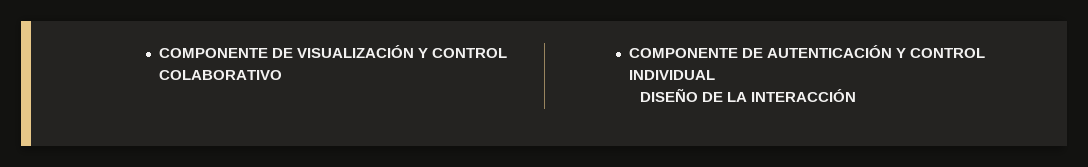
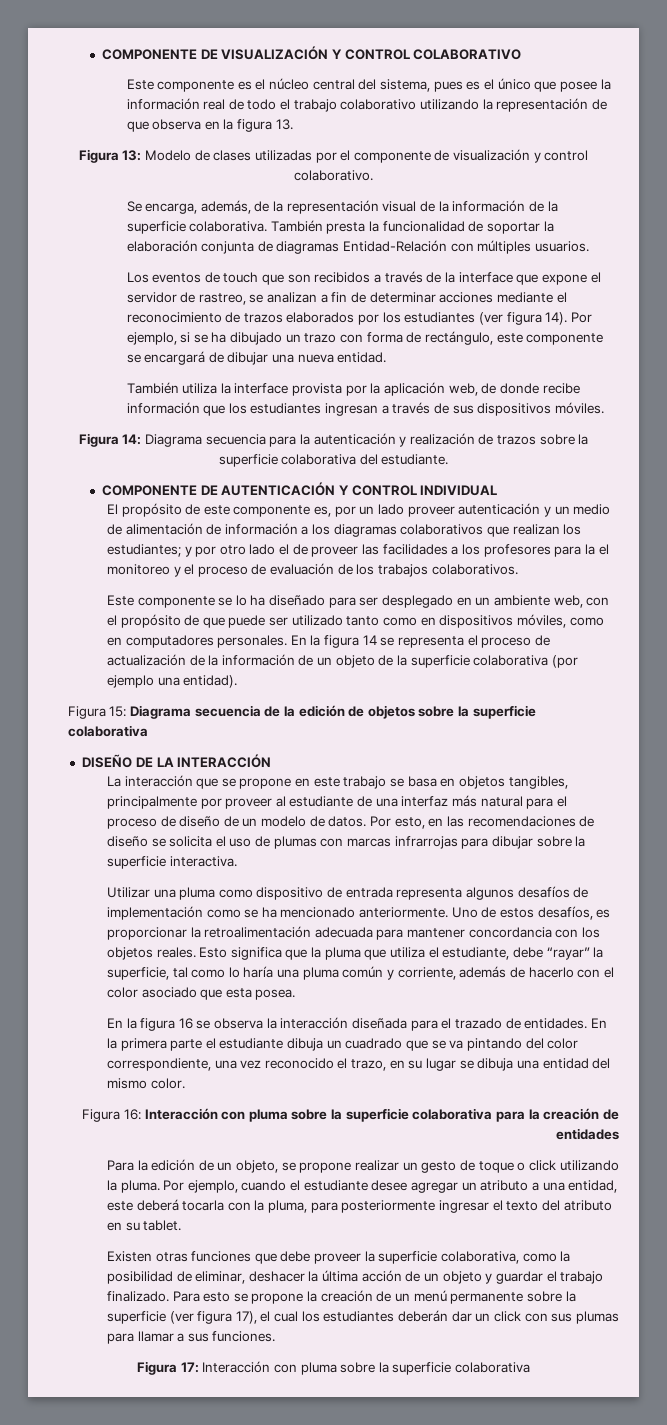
(283, 75) none -> [126,78,611,92] [126,98,607,112] [126,119,293,132] [78,149,589,163] [294,170,373,181] [126,200,558,214] [126,220,554,234] [126,240,590,254] [126,271,601,285] [126,292,567,305] [126,312,592,325] [126,331,604,345] [126,351,387,365] [126,382,580,396] [126,402,604,416] [78,433,589,447] [218,454,449,467] // Este componente es el núcleo central del sistema, pues es el único que posee la información real de todo el trabajo colaborativo utilizando la representación de que observa en la figura 13. // Figura 13: Modelo de clases utilizadas por el componente de visualización y control colaborativo. // Se encarga, además, de la representación visual de la información de la superficie colaborativa. También presta la funcionalidad de soportar la elaboración conjunta de diagramas Entidad-Relación con múltiples usuarios. // Los eventos de touch que son recibidos a través de la interface que expone el servidor de rastreo, se analizan a fin de determinar acciones mediante el reconocimiento de trazos elaborados por los estudiantes (ver figura 14). Por ejemplo, si se ha dibujado un trazo con forma de rectángulo, este componente se encargará de dibujar una nueva entidad. // También utiliza la interface provista por la aplicación web, de donde recibe información que los estudiantes ingresan a través de sus dispositivos móviles. // Figura 14: Diagrama secuencia para la autenticación y realización de trazos sobre la superficie colaborativa del estudiante.
[639,88,856,102] DISEÑO DE LA INTERACCIÓN -> [106,503,611,517] [106,523,582,537] [106,544,609,557] [106,563,518,577] [106,595,610,608] [106,614,604,628] [106,635,550,648] [106,654,578,668] [106,675,238,688] [67,705,536,719] [67,725,148,737] [82,754,272,768] [106,775,568,789] [106,795,567,809] [106,816,595,829] [106,836,586,849] [106,856,237,869] [106,886,589,900] [106,906,611,920] [106,926,601,940] [106,947,604,960] [106,966,614,980] [106,987,296,1000] [106,1017,607,1031] [106,1038,579,1051] [106,1058,611,1071] [106,1078,185,1089] [82,1108,619,1122] [556,1128,619,1140] [106,1159,619,1173] [106,1180,618,1193] [106,1199,612,1213] [106,1220,182,1231] [106,1251,571,1264] [106,1270,604,1284] [106,1290,576,1304] [106,1310,619,1324] [106,1331,276,1344] [136,1361,531,1375] El propósito de este componente es, por un lado proveer autenticación y un medio de alimentación de información a los diagramas colaborativos que realizan los estudiantes; y por otro lado el de proveer las facilidades a los profesores para la el monitoreo y el proceso de evaluación de los trabajos colaborativos. // Este componente se lo ha diseñado para ser desplegado en un ambiente web, con el propósito de que puede ser utilizado tanto como en dispositivos móviles, como en computadores personales. En la figura 14 se representa el proceso de actualización de la información de un objeto de la superficie colaborativa (por ejemplo una entidad). // Figura 15: Diagrama secuencia de la edición de objetos sobre la superficie colaborativa // DISEÑO DE LA INTERACCIÓN // La interacción que se propone en este trabajo se basa en objetos tangibles, principalmente por proveer al estudiante de una interfaz más natural para el proceso de diseño de un modelo de datos. Por esto, en las recomendaciones de diseño se solicita el uso de plumas con marcas infrarrojas para dibujar sobre la superficie interactiva. // Utilizar una pluma como dispositivo de entrada representa algunos desafíos de implementación como se ha mencionado anteriormente. Uno de estos desafíos, es proporcionar la retroalimentación adecuada para mantener concordancia con los objetos reales. Esto significa que la pluma que utiliza el estudiante, debe “rayar” la superficie, tal como lo haría una pluma común y corriente, además de hacerlo con el color asociado que esta posea. // En la figura 16 se observa la interacción diseñada para el trazado de entidades. En la primera parte el estudiante dibuja un cuadrado que se va pintando del color correspondiente, una vez reconocido el trazo, en su lugar se dibuja una entidad del mismo color. // Figura 16: Interacción con pluma sobre la superficie colaborativa para la creación de entidades // Para la edición de un objeto, se propone realizar un gesto de toque o click utilizando la pluma. Por ejemplo, cuando el estudiante desee agregar un atributo a una entidad, este deberá tocarla con la pluma, para posteriormente ingresar el texto del atributo en su tablet. // Existen otras funciones que debe proveer la superficie colaborativa, como la posibilidad de eliminar, deshacer la última acción de un objeto y guardar el trabajo finalizado. Para esto se propone la creación de un menú permanente sobre la superficie (ver figura 17), el cual los estudiantes deberán dar un click con sus plumas para llamar a sus funciones. // Figura 17: Interacción con pluma sobre la superficie colaborativa

